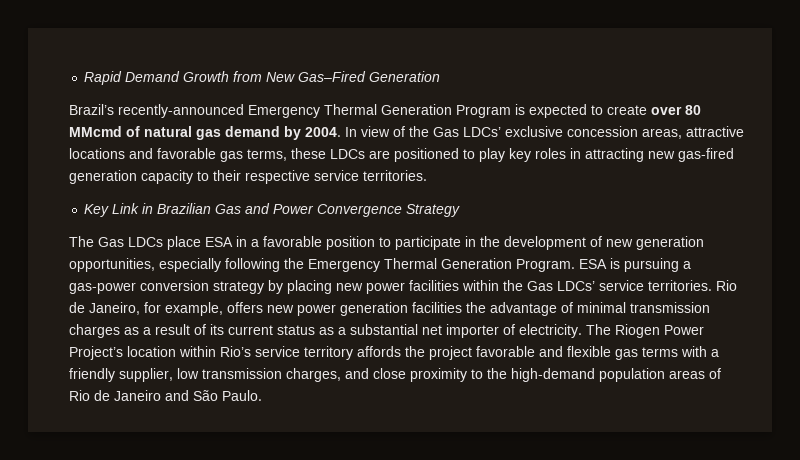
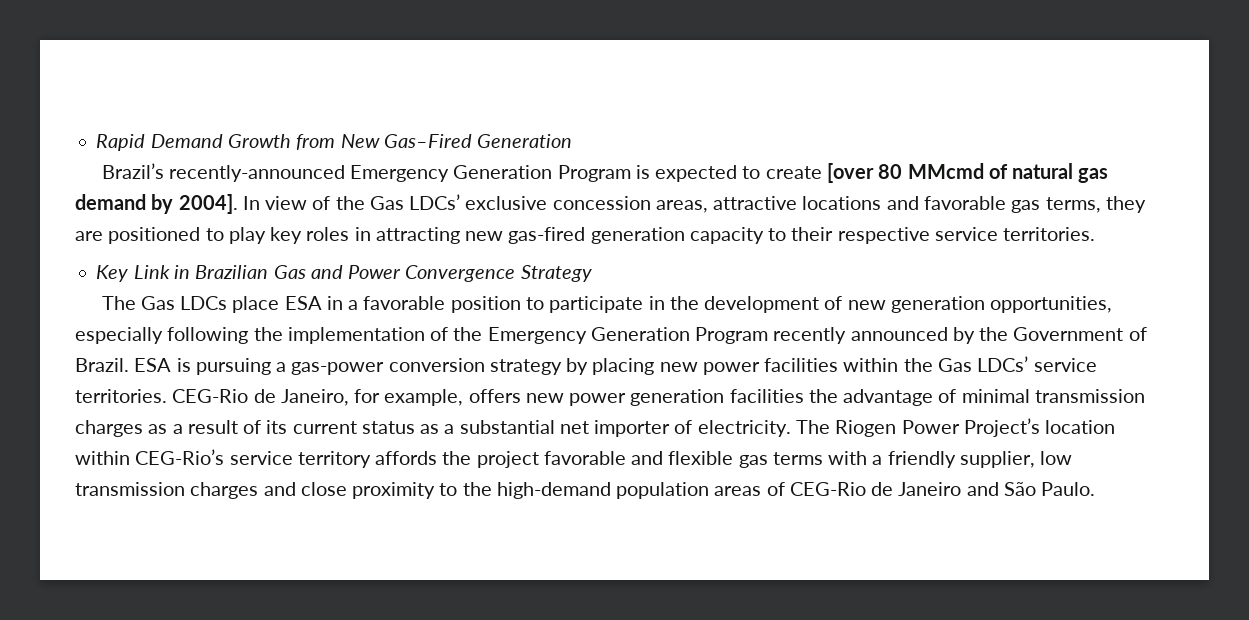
[324,104,377,115] Thermal -> (450, 173) none
[651,106,682,115] over -> [826,163,874,183] [over
[305,127,341,137] 2004. -> [178,194,238,214] 2004].
[291,148,365,159] these LDCs -> [1105,196,1146,213] they
[308,258,575,272] Emergency Thermal Generation Program. -> [287,327,1147,344] [75,358,129,372] implementation of the Emergency Generation Program recently announced by the Government of Brazil.
[716,280,737,291] Rio -> [172,389,249,403] CEG-Rio
[220,346,251,357] Rio’s -> [135,449,225,465] CEG-Rio’s
[286,368,341,382] charges, -> [190,482,259,499] charges
[69,390,90,401] Rio -> [789,482,866,496] CEG-Rio

